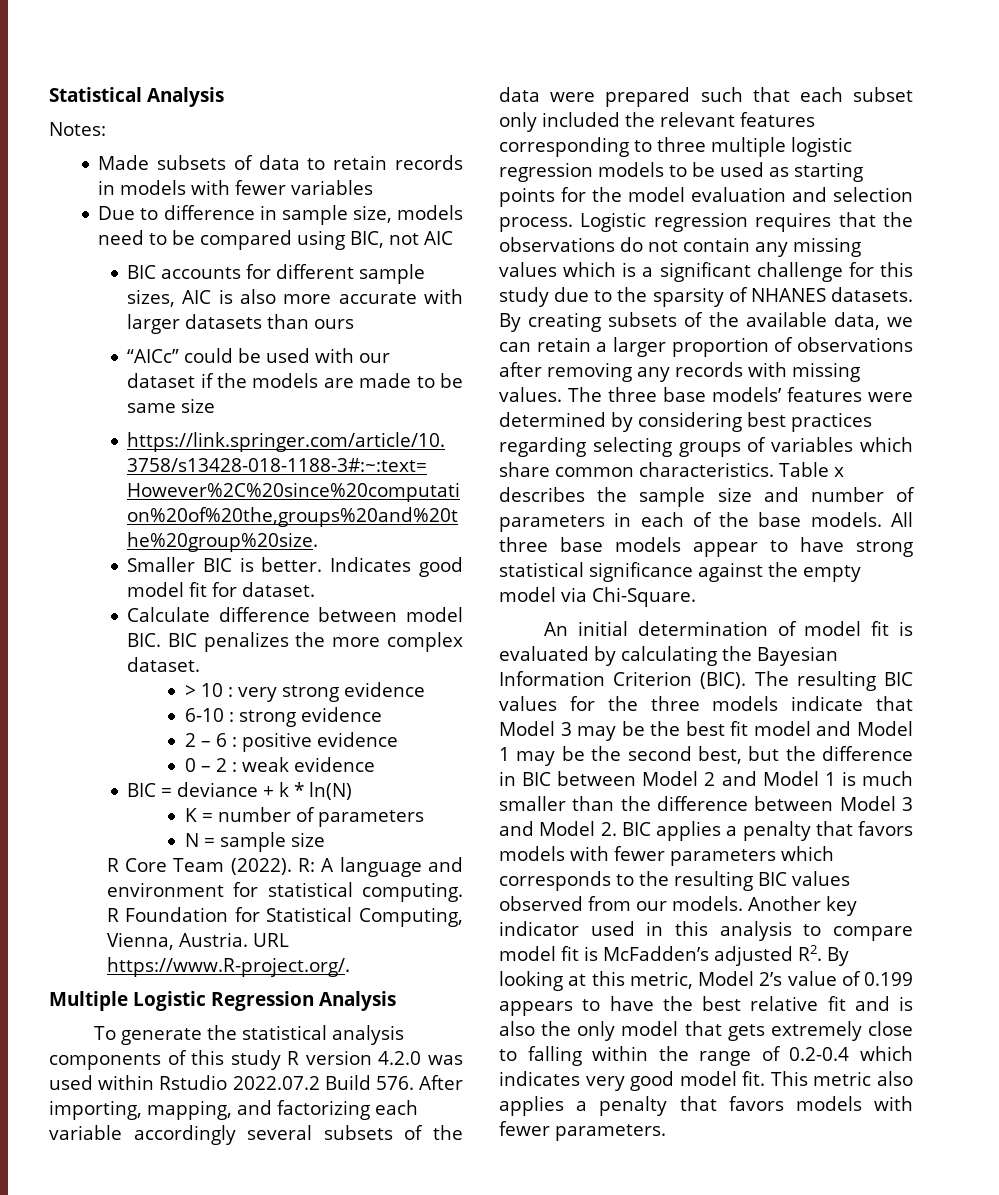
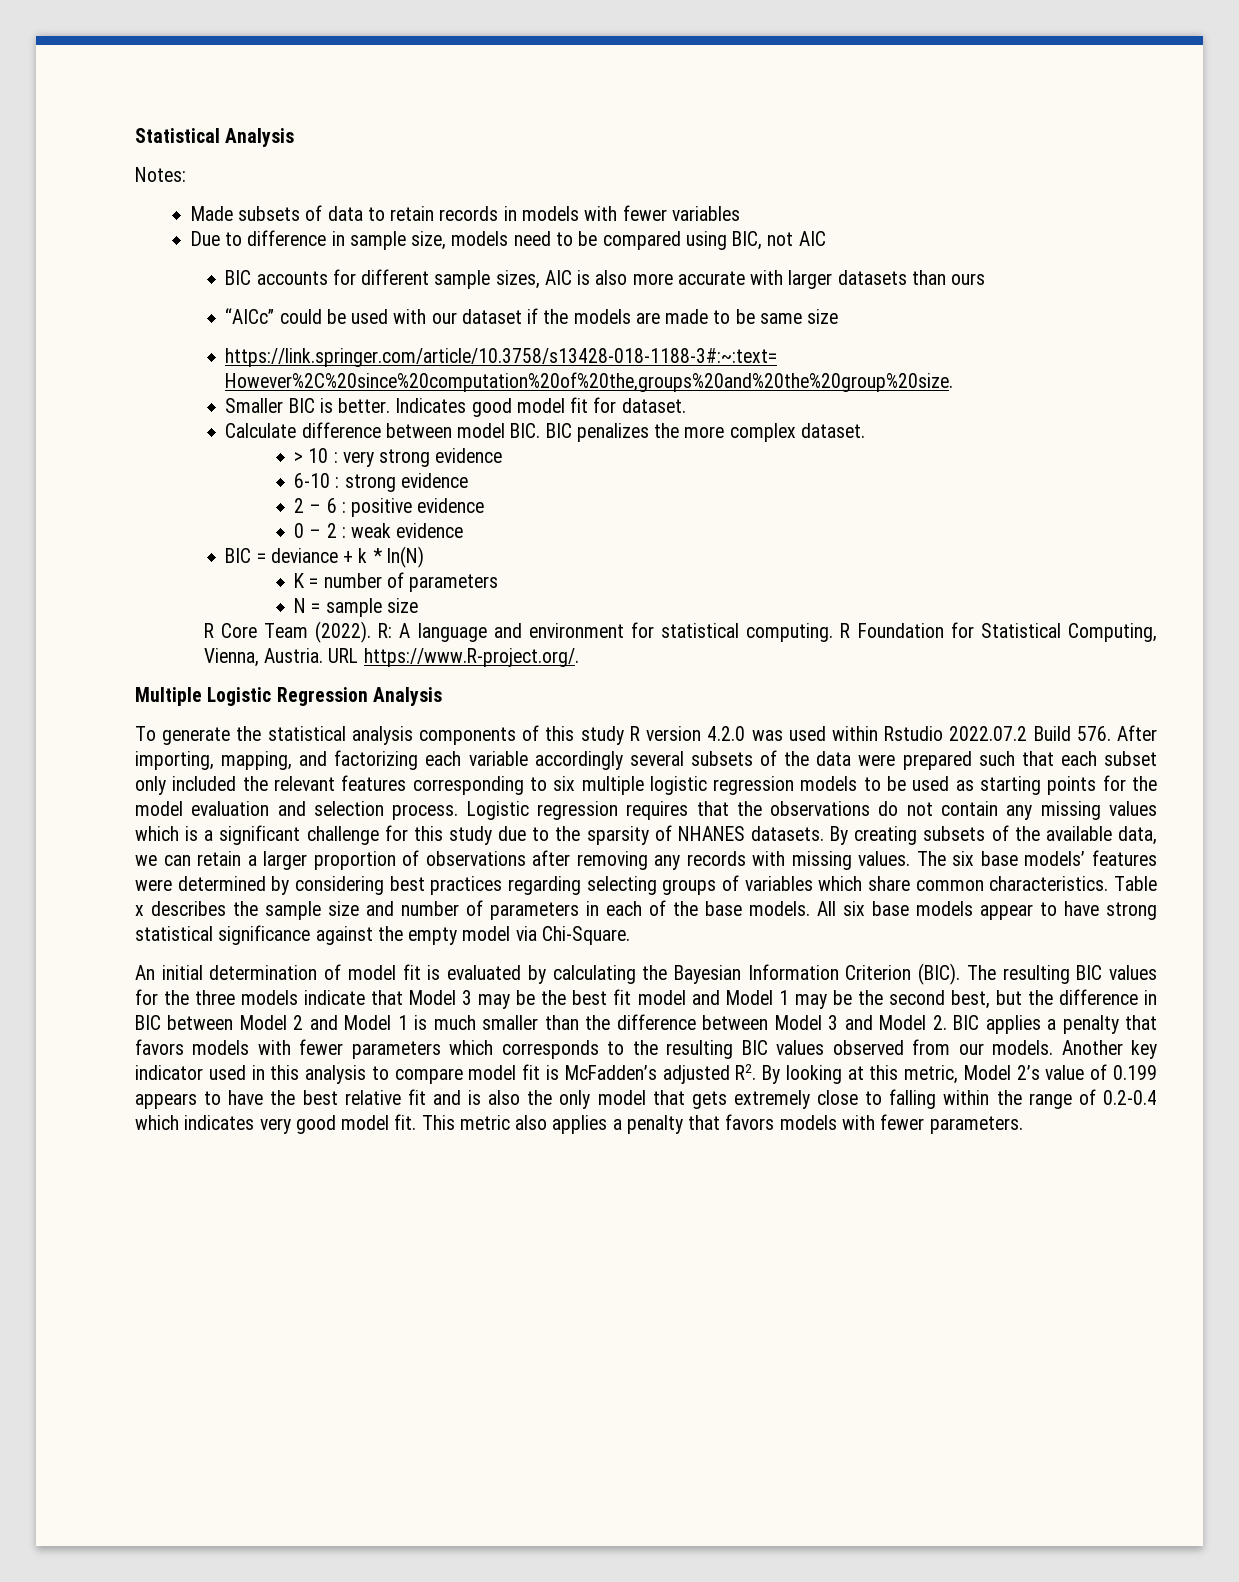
[657,137,706,152] three -> [553,776,576,791] six
[608,387,657,402] three -> [952,851,975,866] six
[499,537,548,552] three -> [843,901,865,916] six

